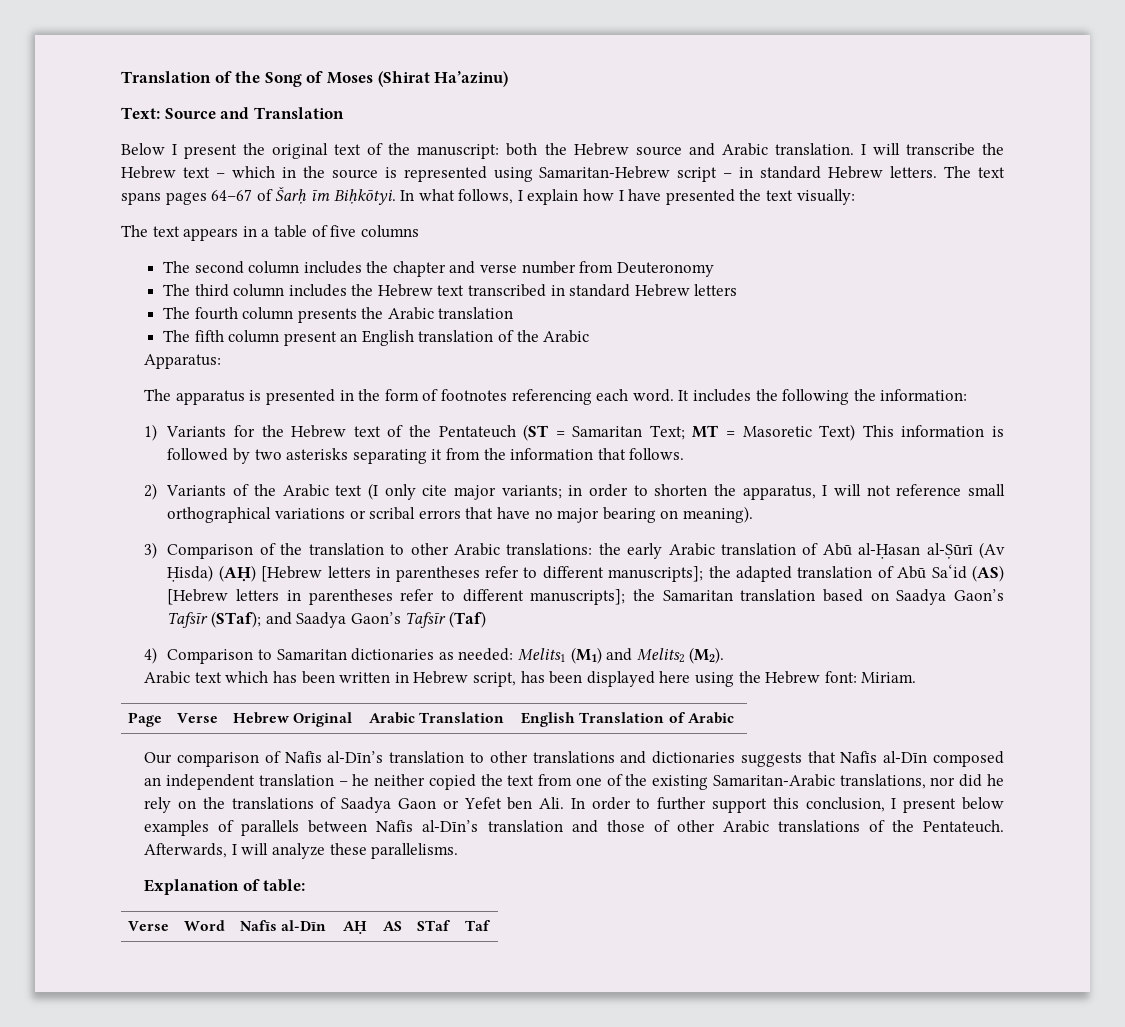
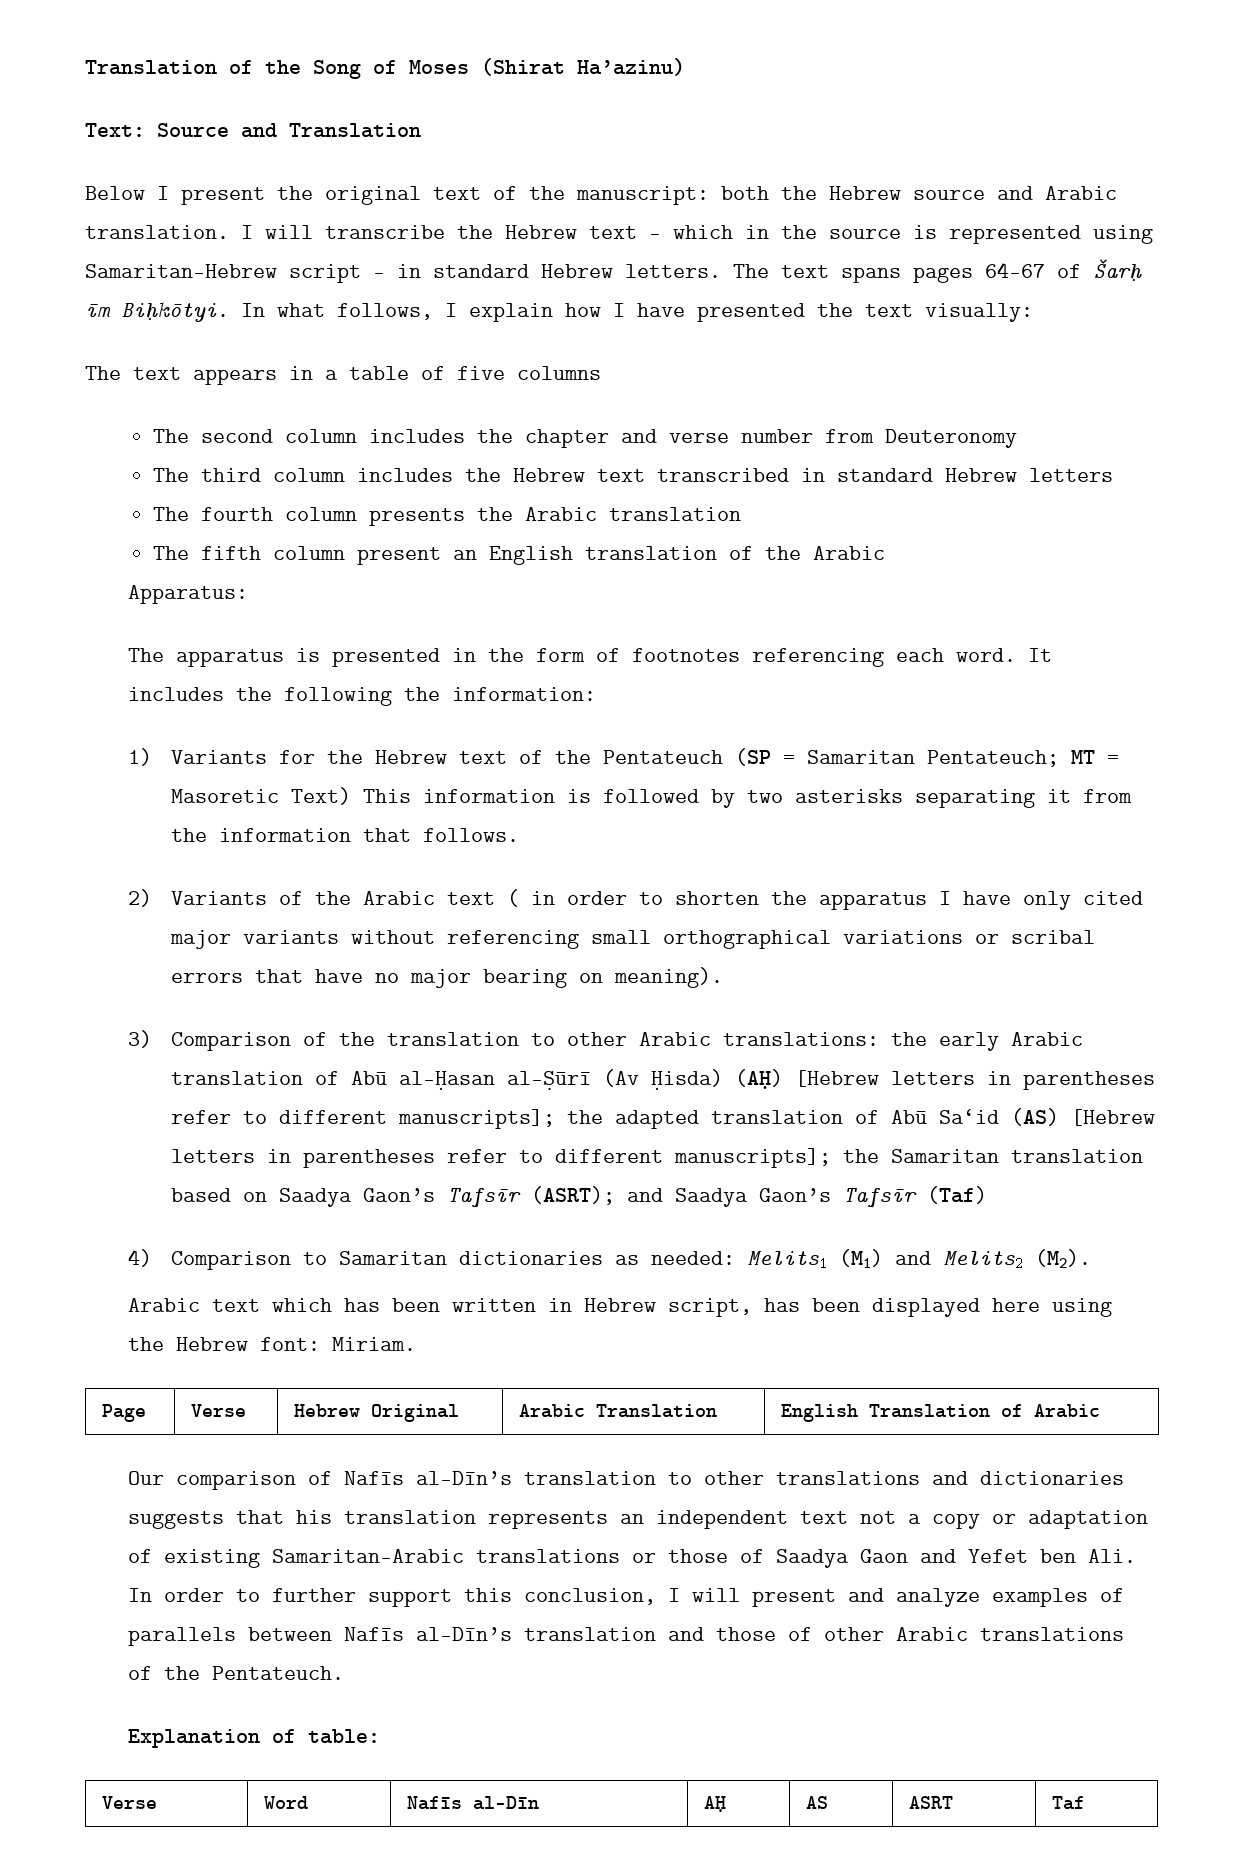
[523,424,549,441] (ST -> [734,748,771,766] (SP
[649,425,685,440] Text; -> [926,750,1059,767] Pentateuch;
[367,483,562,500] (I only cite major variants; -> [506,889,519,907] (
[742,484,962,500] apparatus, I will not reference -> [818,891,1143,910] [169,930,579,949] apparatus I have only cited major variants without referencing
[211,611,262,628] (STaf); -> [530,1186,615,1205] (ASRT);
[840,751,1004,767] [144,774,1004,790] [144,797,314,813] Nafīs al-Dīn composed an independent translation – he neither copied the text from one of the existing Samaritan-Arabic translations, nor did he rely on the translations -> [295,1510,1148,1529] [127,1549,728,1568] his translation represents an independent text not a copy or adaptation of existing Samaritan-Arabic translations or those
[442,800,459,809] or -> [919,1549,956,1563] and
[903,797,1005,813] present below -> [691,1588,980,1607] will present and analyze
[144,843,459,859] Afterwards, I will analyze these parallelisms. -> (344, 1673) none
[417,920,451,931] STaf -> [908,1796,953,1809] ASRT

